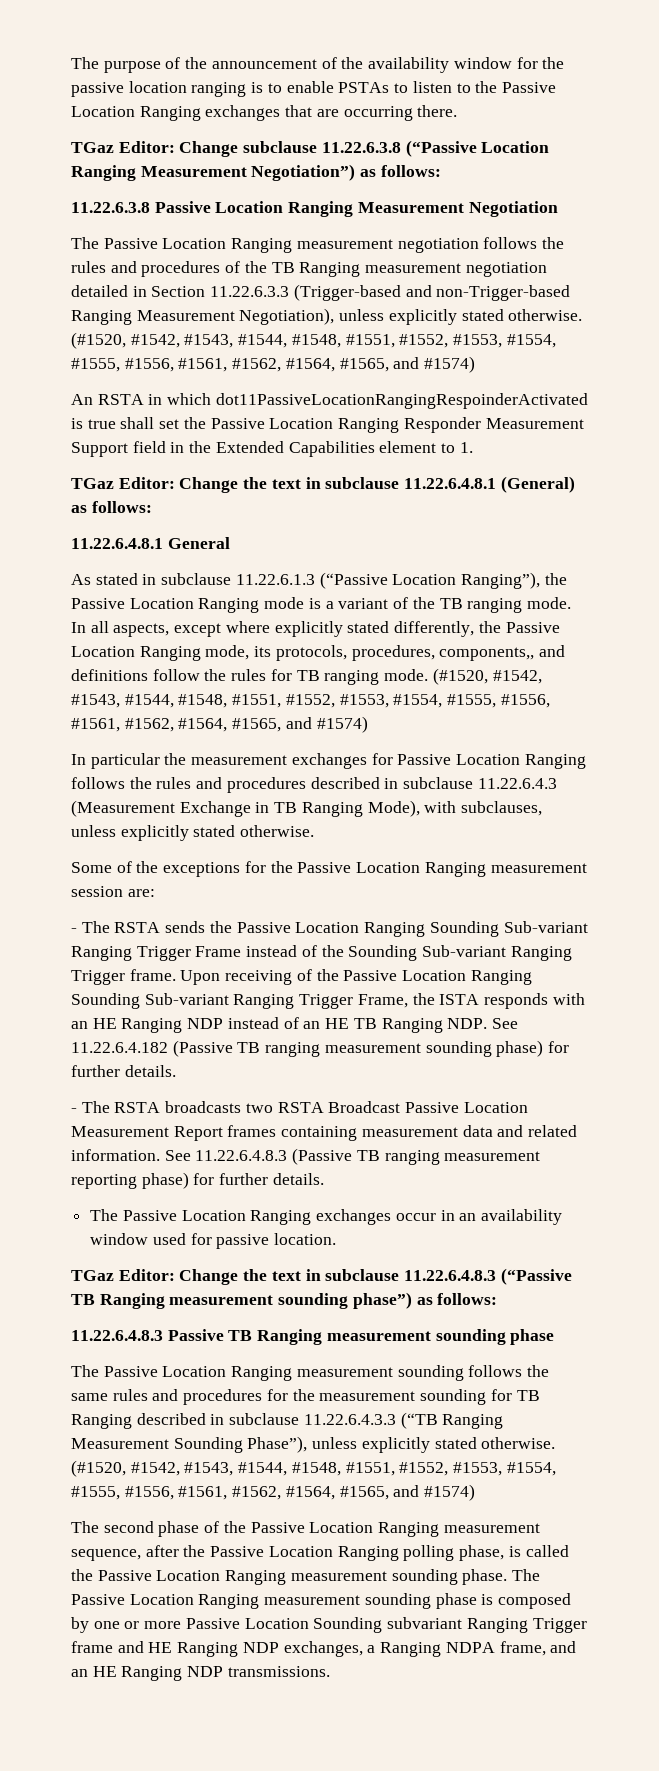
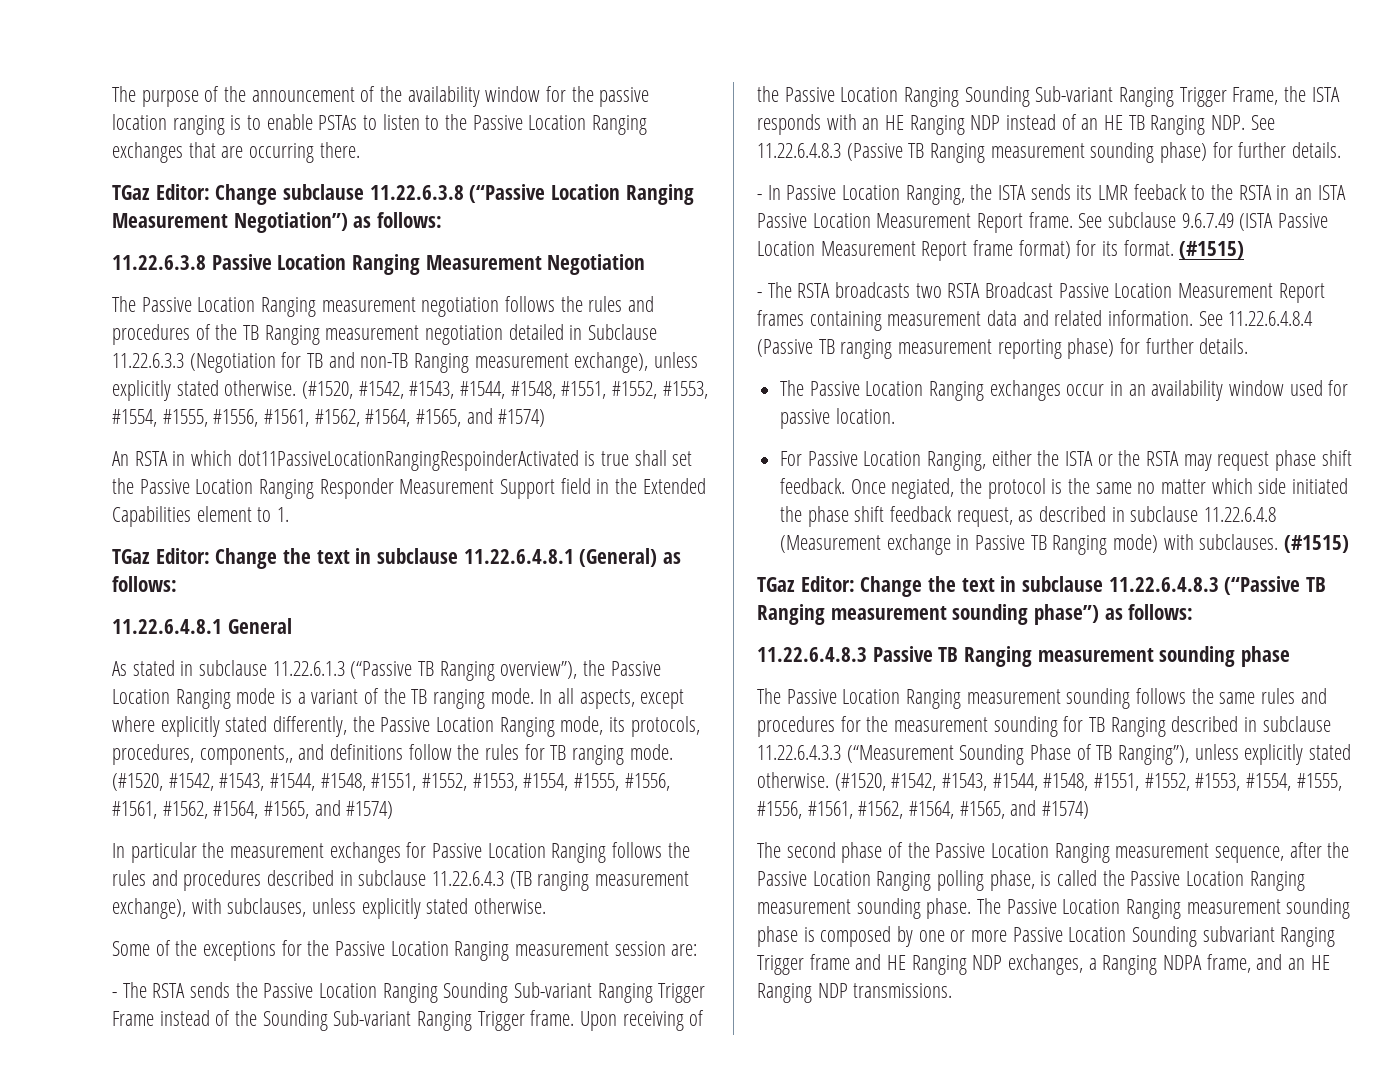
[151,284,571,301] [71,308,335,325] Section 11.22.6.3.3 (Trigger-based and non-Trigger-based Ranging Measurement Negotiation), -> [588,324,658,340] [112,352,649,373] Subclause 11.22.6.3.3 (Negotiation for TB and non-TB Ranging measurement exchange),
[392,572,541,589] Location Ranging”), -> [418,661,578,681] TB Ranging overview”),
[71,800,420,817] (Measurement Exchange in TB Ranging Mode), -> [509,871,690,891] [112,898,186,919] (TB ranging measurement exchange),
[71,1040,321,1057] 11.22.6.4.182 (Passive TB ranging -> [757,143,986,163] 11.22.6.4.8.3 (Passive TB Ranging
(176, 1071) none -> [757,184,1346,205] [757,212,1329,233] [757,240,1245,261] // - In Passive Location Ranging, the ISTA sends its LMR feeback to the RSTA in an ISTA Passive Location Measurement Report frame. See subclause 9.6.7.49 (ISTA Passive Location Measurement Report frame format) for its format. (#1515)
[195,1150,288,1161] 11.22.6.4.8.3 -> [1228,311,1314,326] 11.22.6.4.8.4
(337, 1239) none -> [780,450,1352,471] [780,478,1349,499] [780,506,1277,527] [780,534,1350,555] // For Passive Location Ranging, either the ISTA or the RSTA may request phase shift feedback. Once negiated, the protocol is the same no matter which side initiated the phase shift feedback request, as described in subclause 11.22.6.4.8 (Measurement exchange in Passive TB Ranging mode) with subclauses. (#1515)
[400,1412,504,1429] [71,1436,308,1453] (“TB Ranging Measurement Sounding Phase”), -> [846,744,1190,765] (“Measurement Sounding Phase of TB Ranging”),

